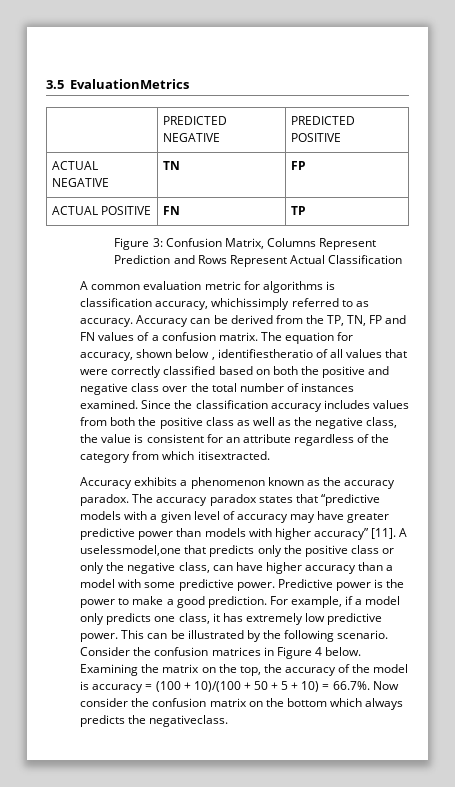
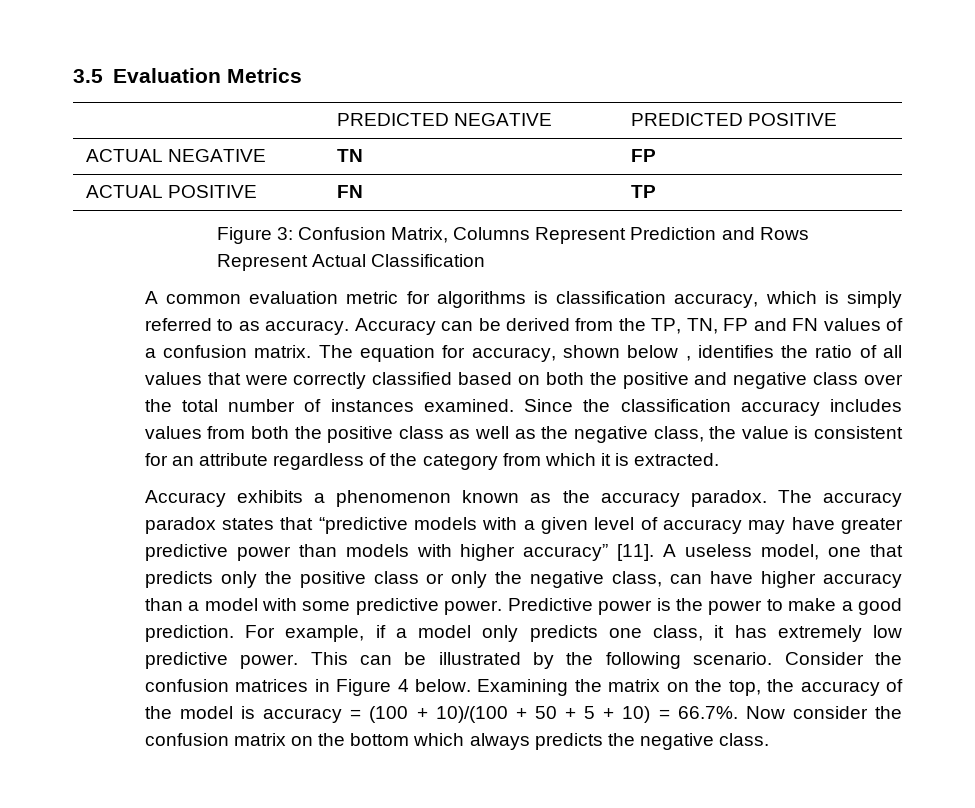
[69,79,189,89] EvaluationMetrics -> [112,68,302,83] Evaluation Metrics
[211,298,290,310] whichissimply -> [765,291,903,308] which is simply
[217,349,313,358] identifiestheratio -> [697,345,853,358] identifies the ratio
[197,451,270,460] itisextracted. -> [600,453,720,466] it is extracted.
[80,545,182,556] uselessmodel,one -> [685,544,862,560] useless model, one
[149,715,229,727] negativeclass. -> [639,733,770,750] negative class.

